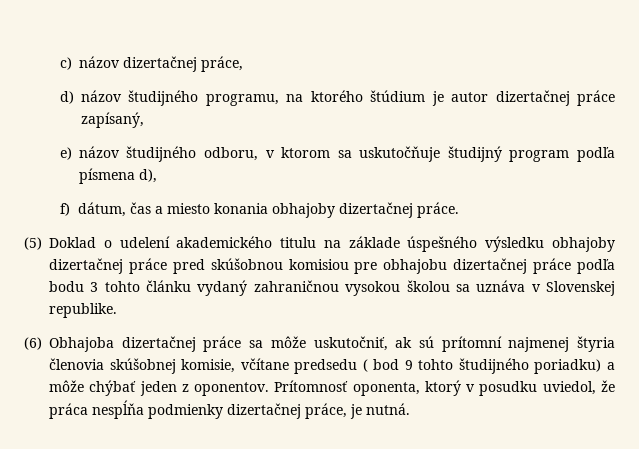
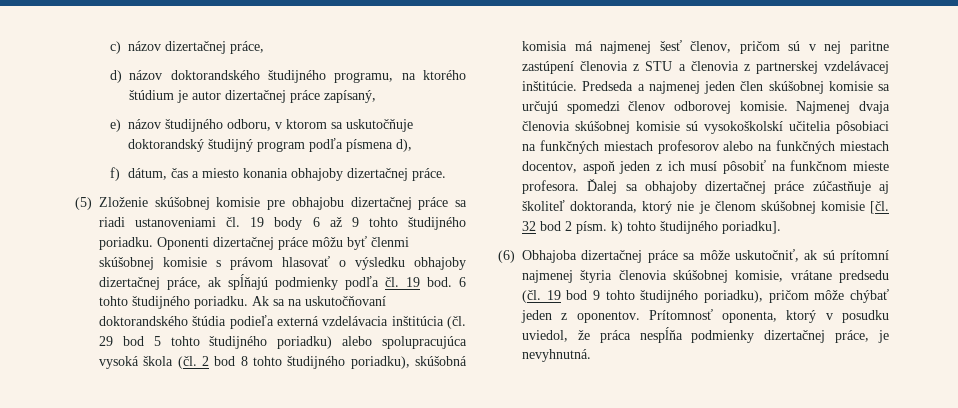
(122, 96) none -> [170,70,260,80] doktorandského
(441, 154) none -> [128,139,205,152] doktorandský
[49,236,615,252] [49,258,616,274] [49,280,616,296] [49,303,117,318] Doklad o udelení akademického titulu na základe úspešného výsledku obhajoby dizertačnej práce pred skúšobnou komisiou pre obhajobu dizertačnej práce podľa bodu 3 tohto článku vydaný zahraničnou vysokou školou sa uznáva v Slovenskej republike. -> [99,197,468,210] [99,217,466,230] [99,236,409,250] [99,256,466,270] [99,274,466,290] [99,296,386,309] [99,315,466,329] [99,336,467,349] [99,356,467,369] [522,40,889,54] [522,61,889,74] [522,81,890,94] [522,101,890,114] [522,121,889,134] [522,140,889,154] [522,160,889,174] [522,179,889,194] [522,200,889,214] [522,221,781,234] Zloženie skúšobnej komisie pre obhajobu dizertačnej práce sa riadi ustanoveniami čl. 19 body 6 až 9 tohto študijného poriadku. Oponenti dizertačnej práce môžu byť členmi skúšobnej komisie s právom hlasovať o výsledku obhajoby dizertačnej práce, ak spĺňajú podmienky podľa čl. 19 bod. 6 tohto študijného poriadku. Ak sa na uskutočňovaní doktorandského štúdia podieľa externá vzdelávacia inštitúcia (čl. 29 bod 5 tohto študijného poriadku) alebo spolupracujúca vysoká škola (čl. 2 bod 8 tohto študijného poriadku), skúšobná komisia má najmenej šesť členov, pričom sú v nej paritne zastúpení členovia z STU a členovia z partnerskej vzdelávacej inštitúcie. Predseda a najmenej jeden člen skúšobnej komisie sa určujú spomedzi členov odborovej komisie. Najmenej dvaja členovia skúšobnej komisie sú vysokoškolskí učitelia pôsobiaci na funkčných miestach profesorov alebo na funkčných miestach docentov, aspoň jeden z ich musí pôsobiť na funkčnom mieste profesora. Ďalej sa obhajoby dizertačnej práce zúčastňuje aj školiteľ doktoranda, ktorý nie je členom skúšobnej komisie [čl. 32 bod 2 písm. k) tohto študijného poriadku].
[240,358,368,374] včítane predsedu ( -> [790,270,889,283] [522,290,561,303] vrátane predsedu (čl. 19
[534,359,615,374] poriadku) a -> [704,290,809,303] poriadku), pričom
[366,403,410,415] nutná. -> [522,349,591,362] nevyhnutná.

